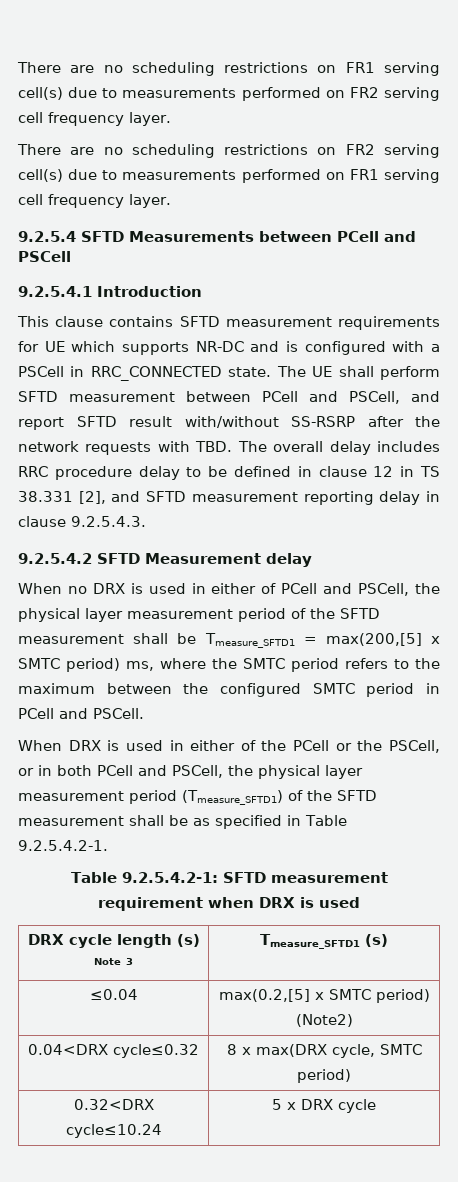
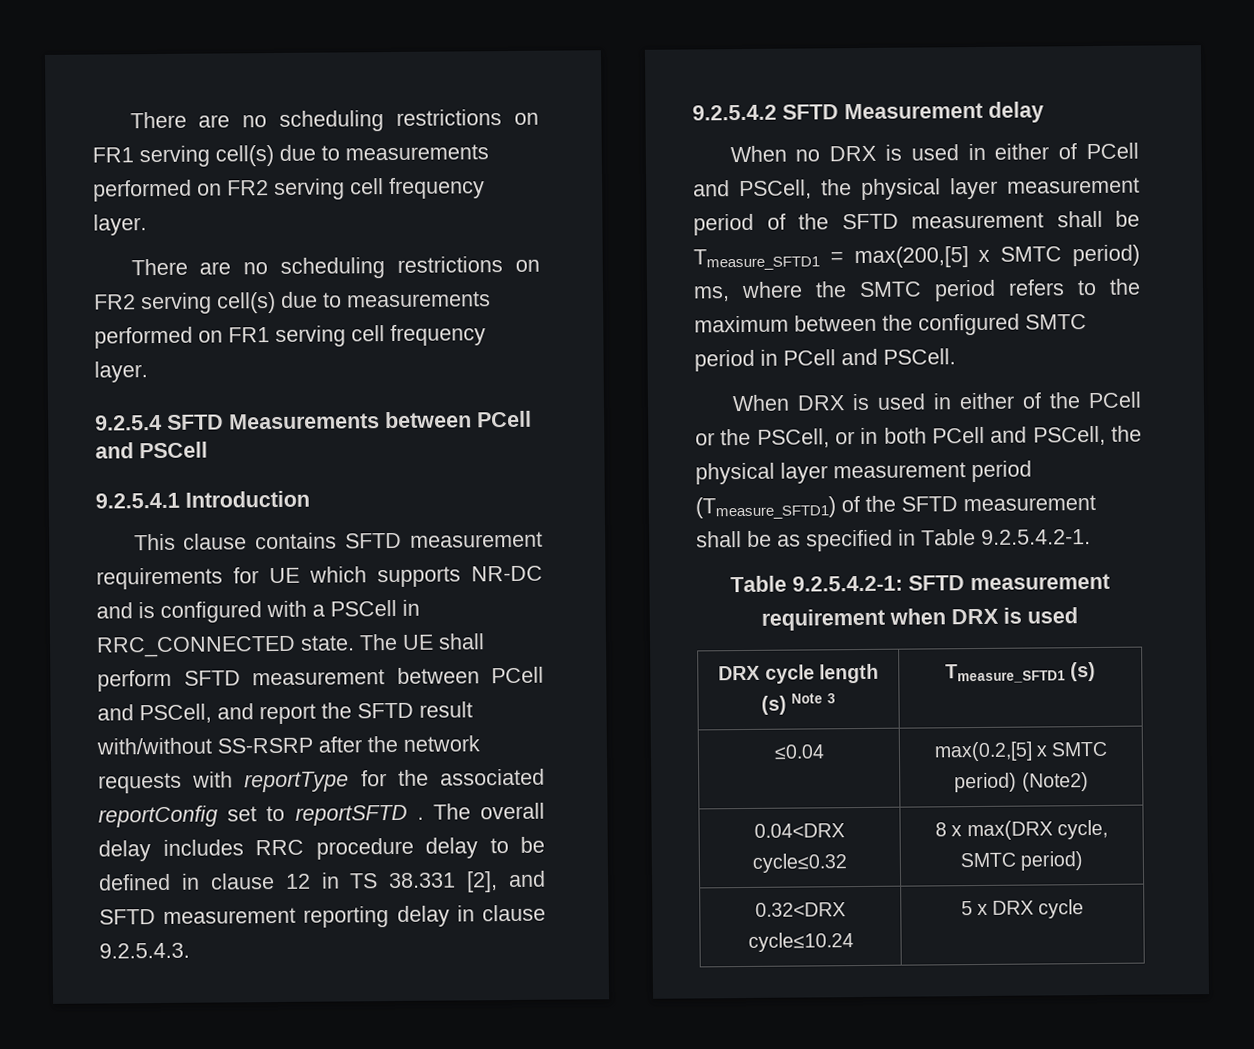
(64, 423) none -> [321,702,352,719] the
[195,441,233,452] TBD. -> [244,768,545,793] [98,804,424,828] reportType for the associated reportConfig set to reportSFTD .

